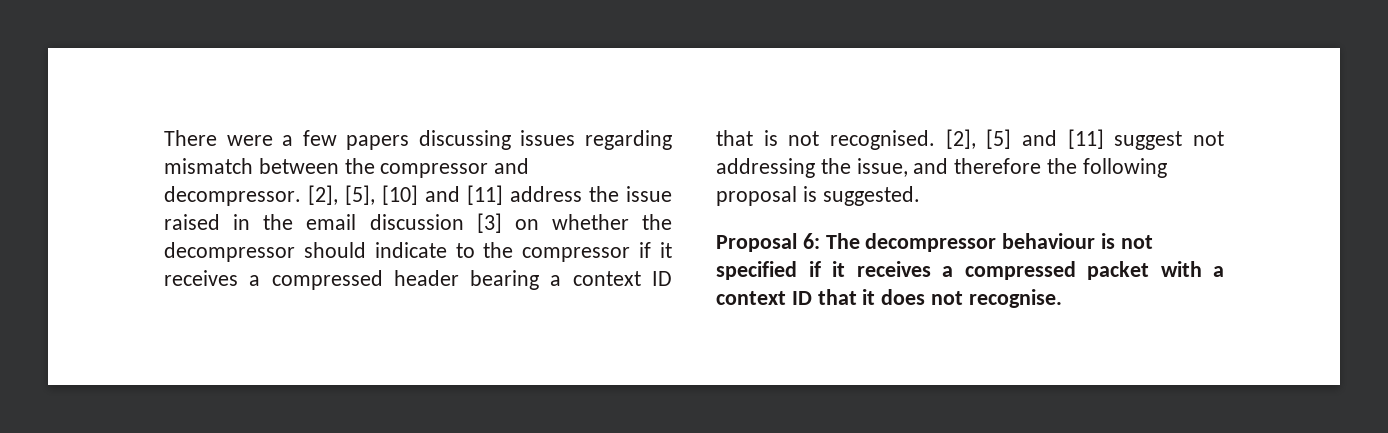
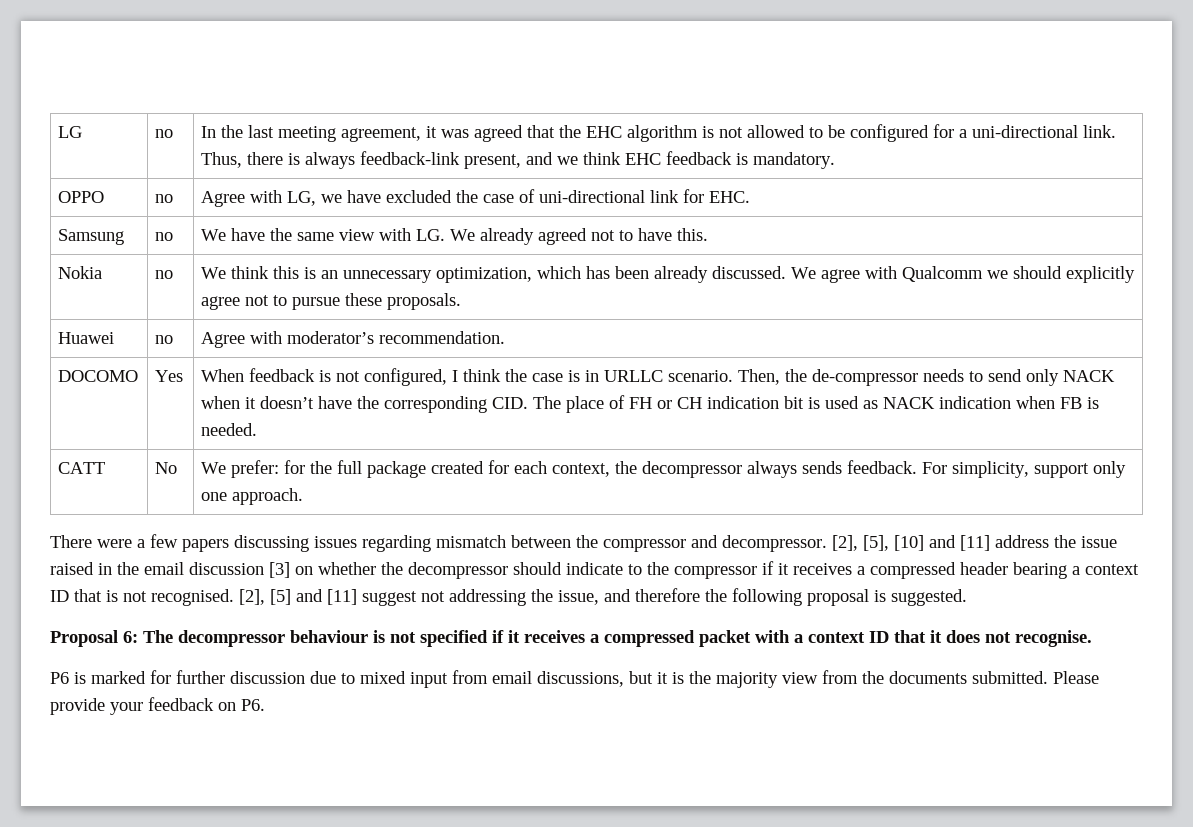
(164, 138) none -> [58,126,83,138] [155,129,174,138] [201,124,1117,142] [201,151,836,169] [58,191,105,203] [155,194,174,203] [201,189,751,207] [58,229,125,245] [155,232,174,241] [201,228,709,245] [58,266,103,279] [155,270,174,279] [201,266,1136,283] [201,293,462,310] [58,332,115,344] [155,335,174,344] [201,331,506,348] [58,370,139,382] [155,370,184,382] [201,368,1116,386] [201,395,1100,413] [201,423,258,436] [58,462,106,474] [155,462,178,474] [201,460,1127,478] [201,488,304,505] LG | no | In the last meeting agreement, it was agreed that the EHC algorithm is not allowed to be configured for a uni-directional link. Thus, there is always feedback-link present, and we think EHC feedback is mandatory. // OPPO | no | Agree with LG, we have excluded the case of uni-directional link for EHC. // Samsung | no | We have the same view with LG. We already agreed not to have this. // Nokia | no | We think this is an unnecessary optimization, which has been already discussed. We agree with Qualcomm we should explicitly agree not to pursue these proposals. // Huawei | no | Agree with moderator’s recommendation. // DOCOMO | Yes | When feedback is not configured, I think the case is in URLLC scenario. Then, the de-compressor needs to send only NACK when it doesn’t have the corresponding CID. The place of FH or CH indication bit is used as NACK indication when FB is needed. // CATT | No | We prefer: for the full package created for each context, the decompressor always sends feedback. For simplicity, support only one approach. //
(1062, 298) none -> [50,670,1099,688] [50,697,265,715] // P6 is marked for further discussion due to mixed input from email discussions, but it is the majority view from the documents submitted. Please provide your feedback on P6.

